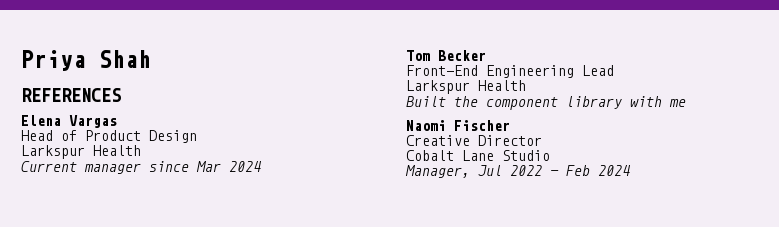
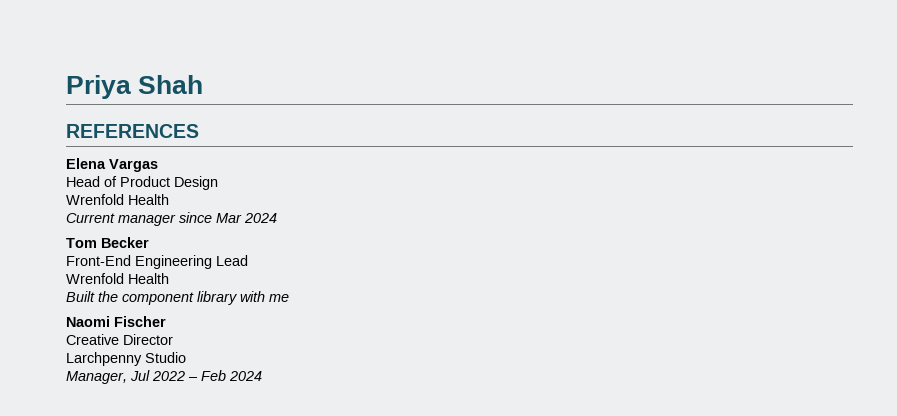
[21,145,85,159] Larkspur -> [66,194,124,205] Wrenfold
[406,80,470,94] Larkspur -> [66,273,124,284] Wrenfold
[406,150,494,161] Cobalt Lane -> [66,352,142,366] Larchpenny

